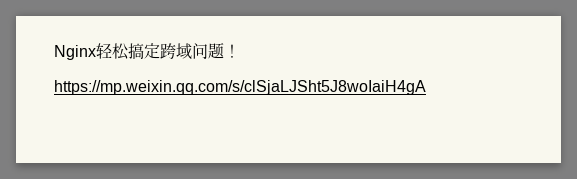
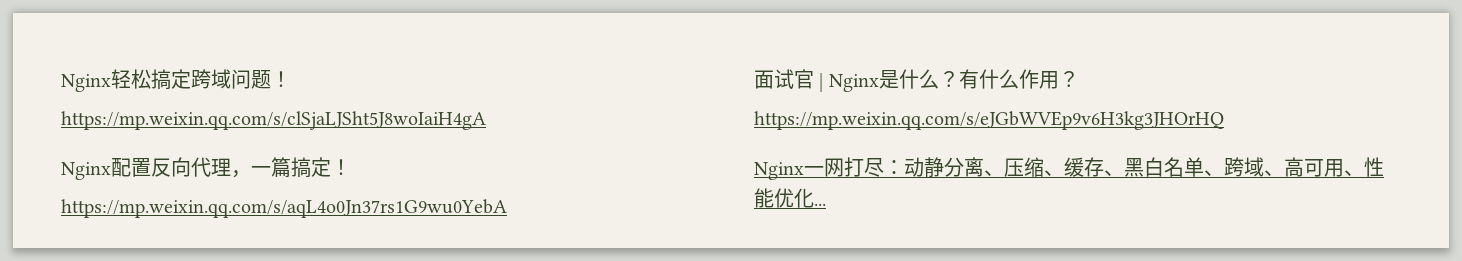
(426, 87) none -> [61,157,351,180] [61,199,507,218] [754,69,1079,92] [754,111,1224,130] [754,157,1384,180] [754,188,826,208] // Nginx配置反向代理，一篇搞定！ // https://mp.weixin.qq.com/s/aqL4o0Jn37rs1G9wu0YebA // 面试官 | Nginx是什么？有什么作用？ // https://mp.weixin.qq.com/s/eJGbWVEp9v6H3kg3JHOrHQ // Nginx一网打尽：动静分离、压缩、缓存、黑白名单、跨域、高可用、性能优化...

